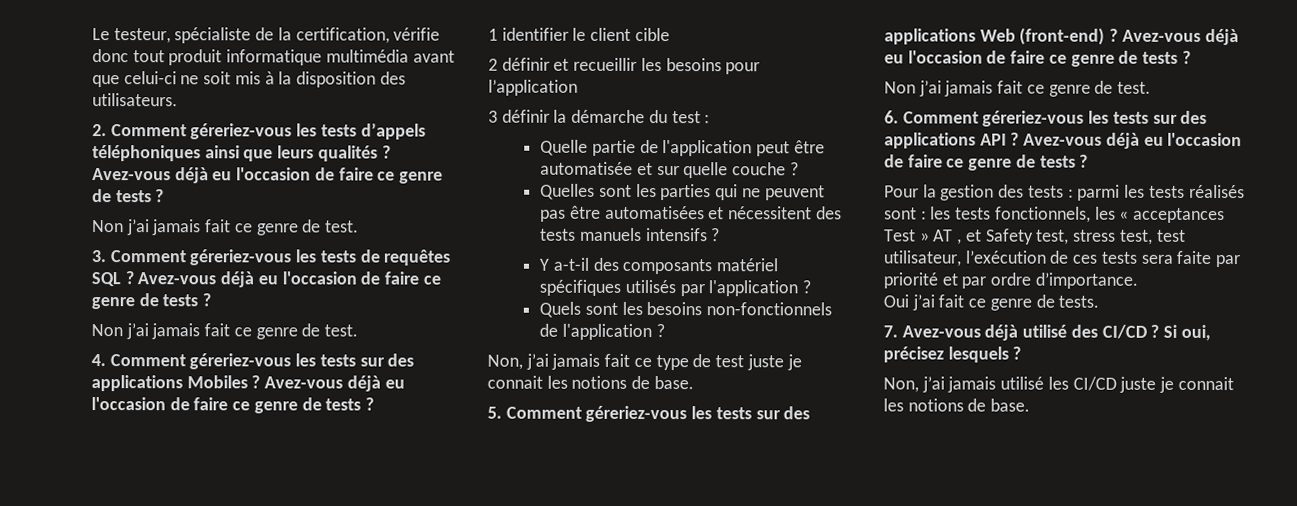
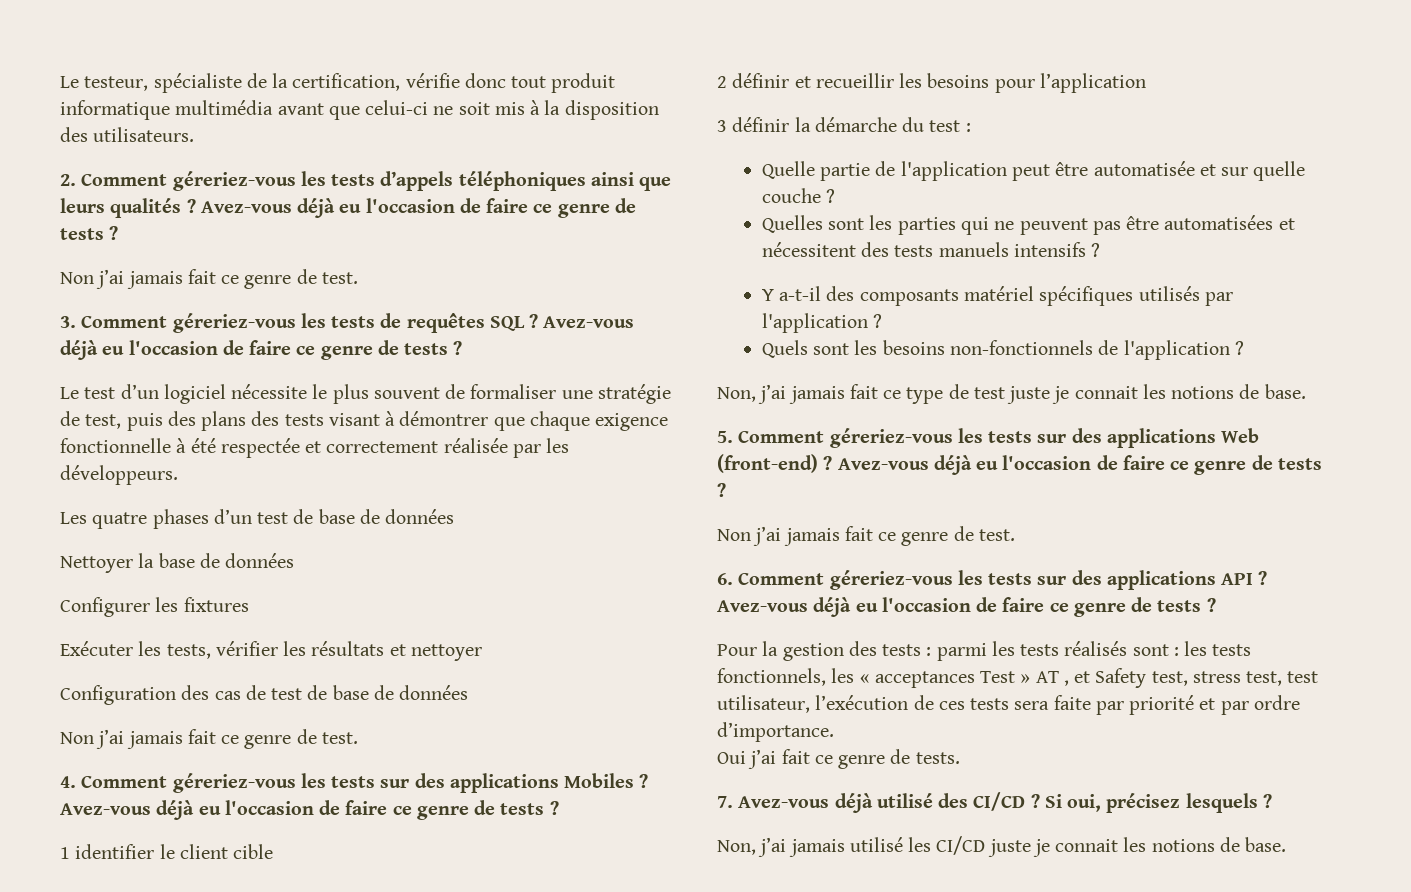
(212, 300) none -> [60,384,671,404] [60,411,669,431] [60,438,570,458] [60,465,178,485] [60,509,455,529] [60,553,295,573] [60,597,249,617] [60,641,482,661] [60,685,469,705] // Le test d’un logiciel nécessite le plus souvent de formaliser une stratégie de test, puis des plans des tests visant à démontrer que chaque exigence fonctionnelle à été respectée et correctement réalisée par les développeurs. // Les quatre phases d’un test de base de données // Nettoyer la base de données // Configurer les fixtures // Exécuter les tests, vérifier les résultats et nettoyer // Configuration des cas de test de base de données

